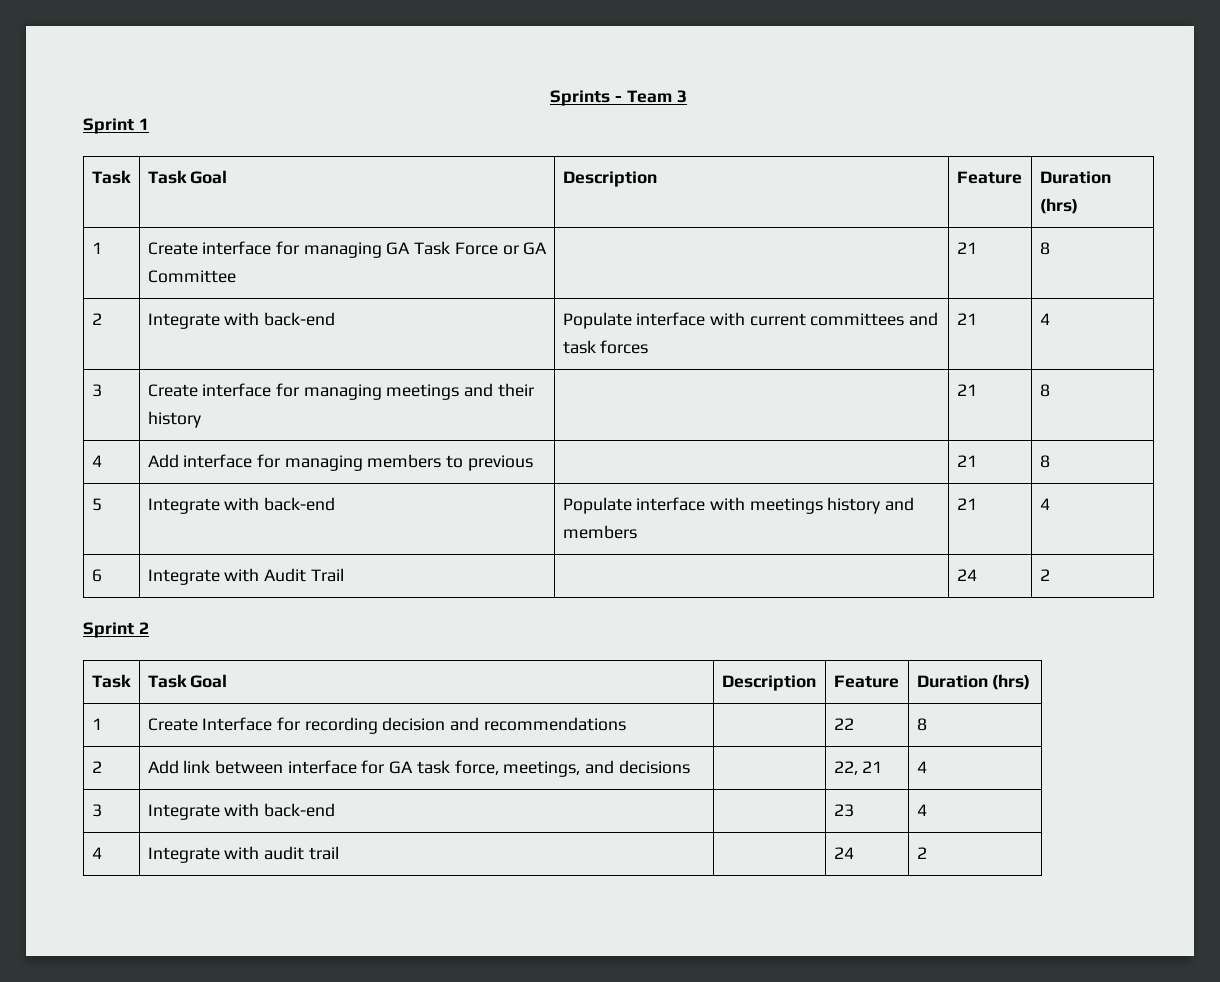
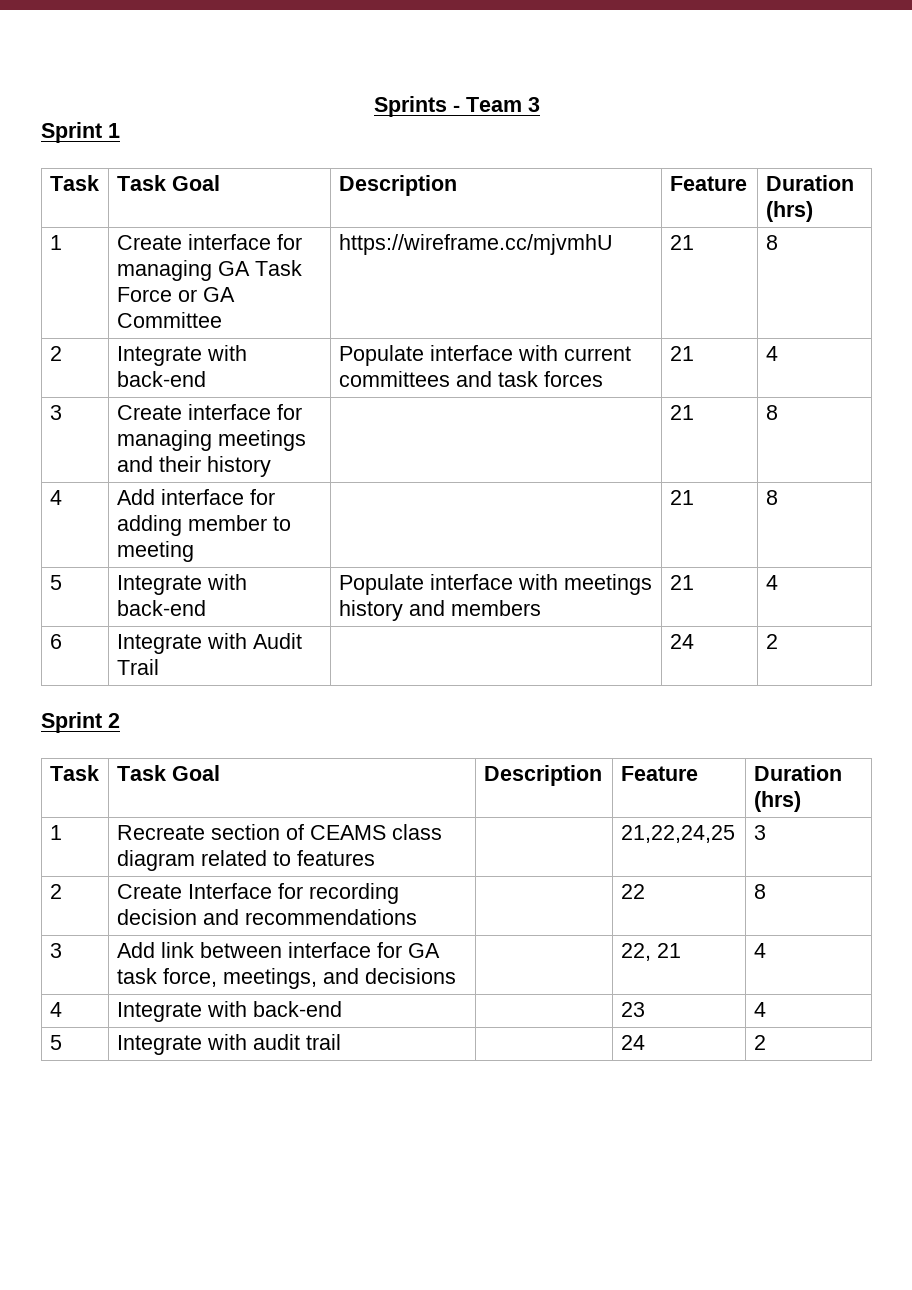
(236, 276) none -> [338,234,613,255] https://wireframe.cc/mjvmhU
[284,454,533,471] managing members to previous -> [116,515,291,536] [116,541,194,562] adding member to meeting
(102, 724) none -> [116,824,442,840] [116,850,375,871] [620,825,735,843] [753,825,766,840] [49,884,62,899] | Recreate section of CEAMS class diagram related to features | | 21,22,24,25 | 3 // 2
[91,761,102,773] 2 -> [49,943,62,958] 3
[91,804,102,817] 3 -> [49,1002,62,1017] 4
[91,847,102,859] 4 -> [49,1035,62,1050] 5

